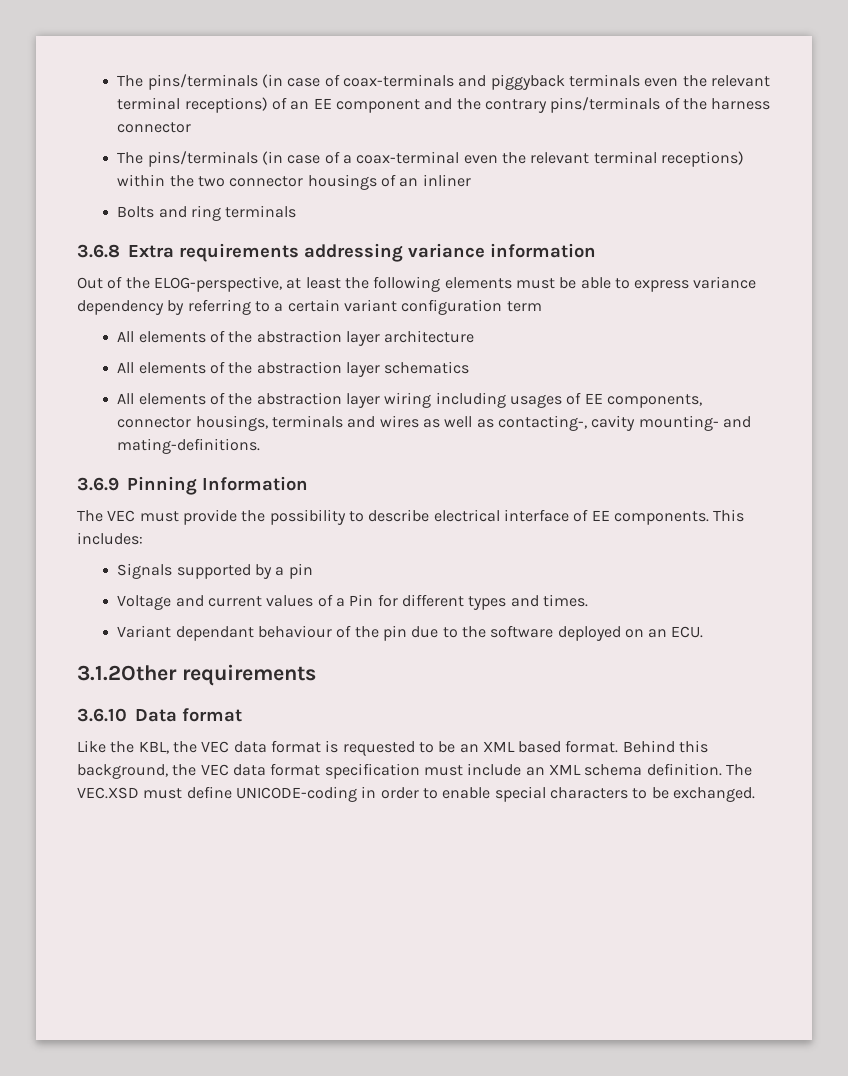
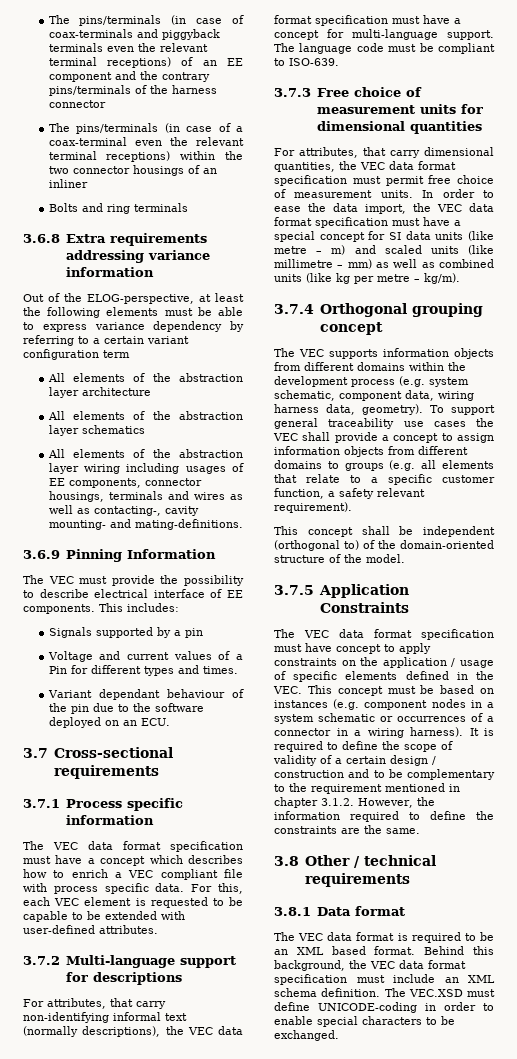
[77,664,316,686] [77,708,127,722] 3.1.2Other requirements // 3.6.10 -> [23,747,173,758] [53,765,159,779] [23,798,183,811] [65,815,154,825] [23,841,243,852] [23,855,244,866] [23,869,243,880] [23,883,244,894] [23,897,243,908] [23,911,185,922] [23,925,158,934] [23,955,236,968] [65,972,182,985] [23,998,166,1009] [23,1012,187,1023] [23,1026,243,1037] [274,15,461,26] [274,29,494,40] [274,43,495,54] [274,58,339,66] [274,87,422,97] [316,104,483,114] [316,121,482,134] [274,147,494,158] [274,161,456,172] [274,175,494,186] [274,189,494,198] [274,203,494,214] [274,217,461,228] [274,231,494,242] [274,245,494,255] [274,259,494,269] [274,273,460,284] [274,303,483,317] [319,322,383,335] [274,348,494,359] [274,362,466,371] [274,376,469,387] [274,390,474,401] [274,404,495,415] [274,418,494,429] [273,432,494,443] [274,446,468,457] [274,460,494,471] [274,474,495,485] [274,488,425,499] [274,502,352,513] [274,526,495,537] [274,540,494,551] [274,554,405,563] [274,584,409,598] [319,602,409,613] [274,629,494,640] [274,643,431,654] [274,657,494,668] [274,671,494,682] [273,685,494,696] [274,699,494,710] [274,713,494,724] [274,727,494,738] [274,741,453,752] [273,755,436,766] [274,769,495,780] [274,783,460,794] [274,797,435,808] [274,811,494,822] [274,825,420,834] [274,855,436,868] [304,873,410,887] [274,907,311,916] 3.7 Cross-sectional requirements // 3.7.1 Process specific information // The VEC data format specification must have a concept which describes how to enrich a VEC compliant file with process specific data. For this, each VEC element is requested to be capable to be extended with user-defined attributes. // 3.7.2 Multi-language support for descriptions // For attributes, that carry non-identifying informal text (normally descriptions), the VEC data format specification must have a concept for multi-language support. The language code must be compliant to ISO-639. // 3.7.3 Free choice of measurement units for dimensional quantities // For attributes, that carry dimensional quantities, the VEC data format specification must permit free choice of measurement units. In order to ease the data import, the VEC data format specification must have a special concept for SI data units (like metre – m) and scaled units (like millimetre – mm) as well as combined units (like kg per metre – kg/m). // 3.7.4 Orthogonal grouping concept // The VEC supports information objects from different domains within the development process (e.g. system schematic, component data, wiring harness data, geometry). To support general traceability use cases the VEC shall provide a concept to assign information objects from different domains to groups (e.g. all elements that relate to a specific customer function, a safety relevant requirement). // This concept shall be independent (orthogonal to) of the domain-oriented structure of the model. // 3.7.5 Application Constraints // The VEC data format specification must have concept to apply constraints on the application / usage of specific elements defined in the VEC. This concept must be based on instances (e.g. component nodes in a system schematic or occurrences of a connector in a wiring harness). It is required to define the scope of validity of a certain design / construction and to be complementary to the requirement mentioned in chapter 3.1.2. However, the information required to define the constraints are the same. // 3.8 Other / technical requirements // 3.8.1
[77,740,197,754] Like the KBL, the -> [274,932,295,941] The
[342,741,415,756] requested -> [411,932,461,943] required

